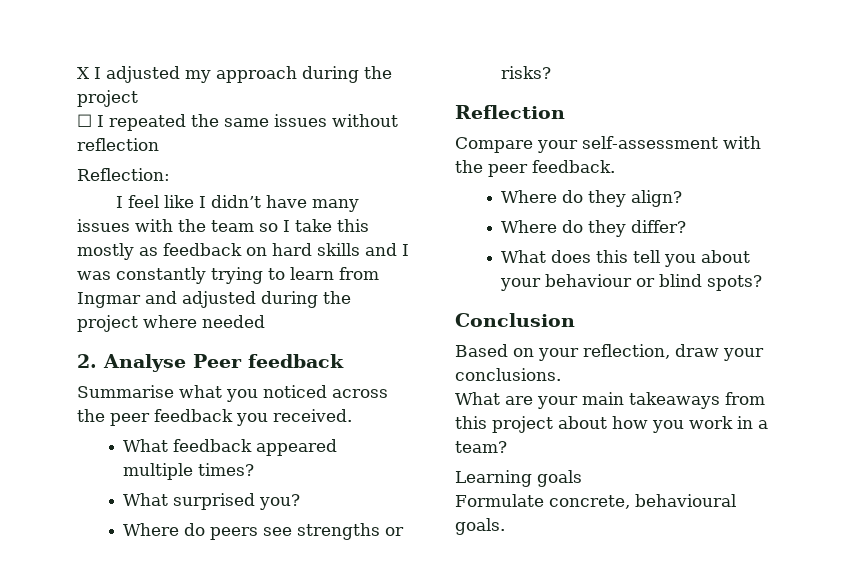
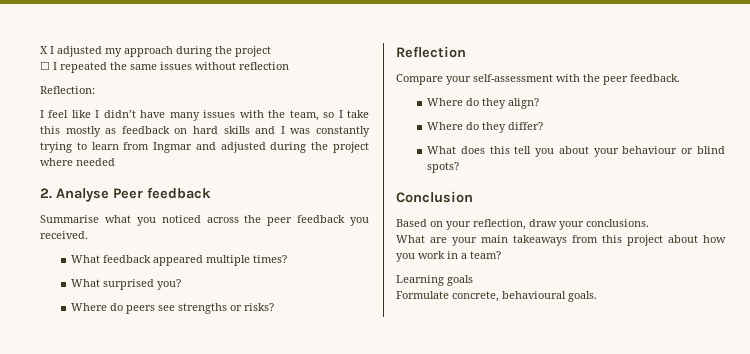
[211,220,254,232] team -> [289,110,319,121] team,

